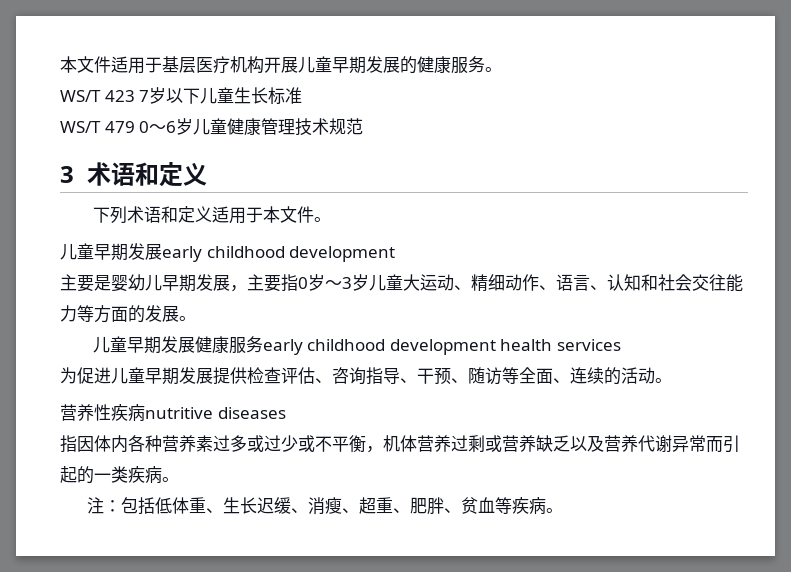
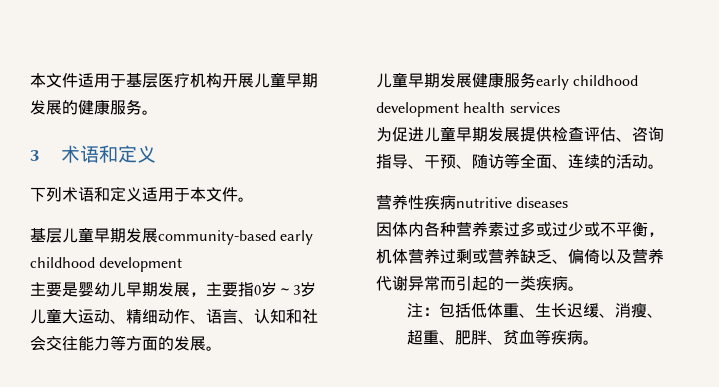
[60,87,303,105] [60,118,364,136] // WS/T 423 7岁以下儿童生长标准 // WS/T 479 0～6岁儿童健康管理技术规范 -> (158, 112) none
[60,243,162,261] 儿童早期发展 -> [30,227,276,245] 基层儿童早期发展community-based
[60,435,77,453] 指 -> (569, 202) none
(570, 443) none -> [552,249,600,264] 、偏倚

